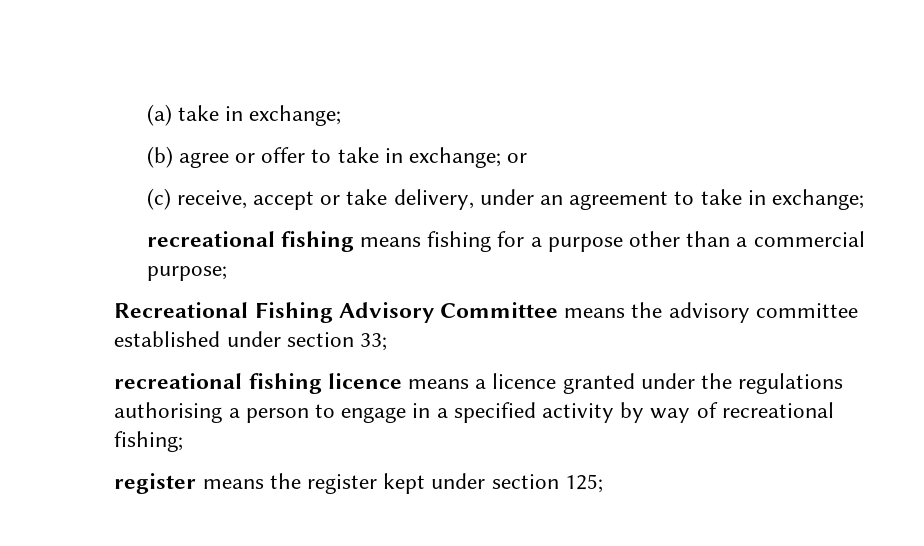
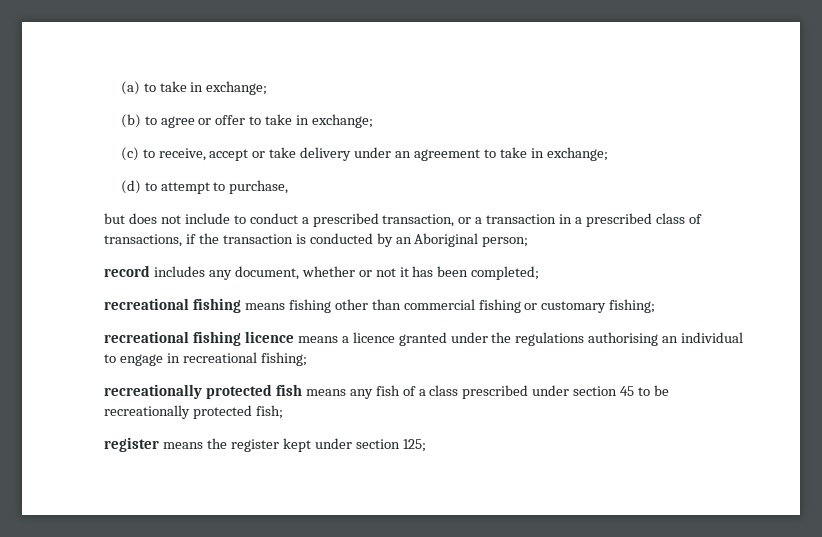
(172, 115) none -> [143,83,156,92] to
(173, 157) none -> [144,116,157,125] to
[507,153,528,163] or -> (374, 121) none
(171, 199) none -> [142,149,155,158] to
[393,189,474,210] delivery, -> [300,147,352,161] delivery
[146,231,865,252] [146,266,227,281] [114,302,858,323] [114,331,388,351] recreational fishing means fishing for a purpose other than a commercial purpose; // Recreational Fishing Advisory Committee means the advisory committee established under section 33; -> [120,180,289,194] [104,213,702,227] [104,233,529,247] [104,265,540,280] [104,298,656,313] (d) to attempt to purchase, // but does not include to conduct a prescribed transaction, or a transaction in a prescribed class of transactions, if the transaction is conducted by an Aboriginal person; // record includes any document, whether or not it has been completed; // recreational fishing means fishing other than commercial fishing or customary fishing;
[228,408,309,423] a person -> [662,332,744,343] an individual
[436,402,834,423] [114,431,184,452] a specified activity by way of recreational fishing; -> [182,352,307,366] [104,384,669,399] [104,405,283,419] recreational fishing; // recreationally protected fish means any fish of a class prescribed under section 45 to be recreationally protected fish;

